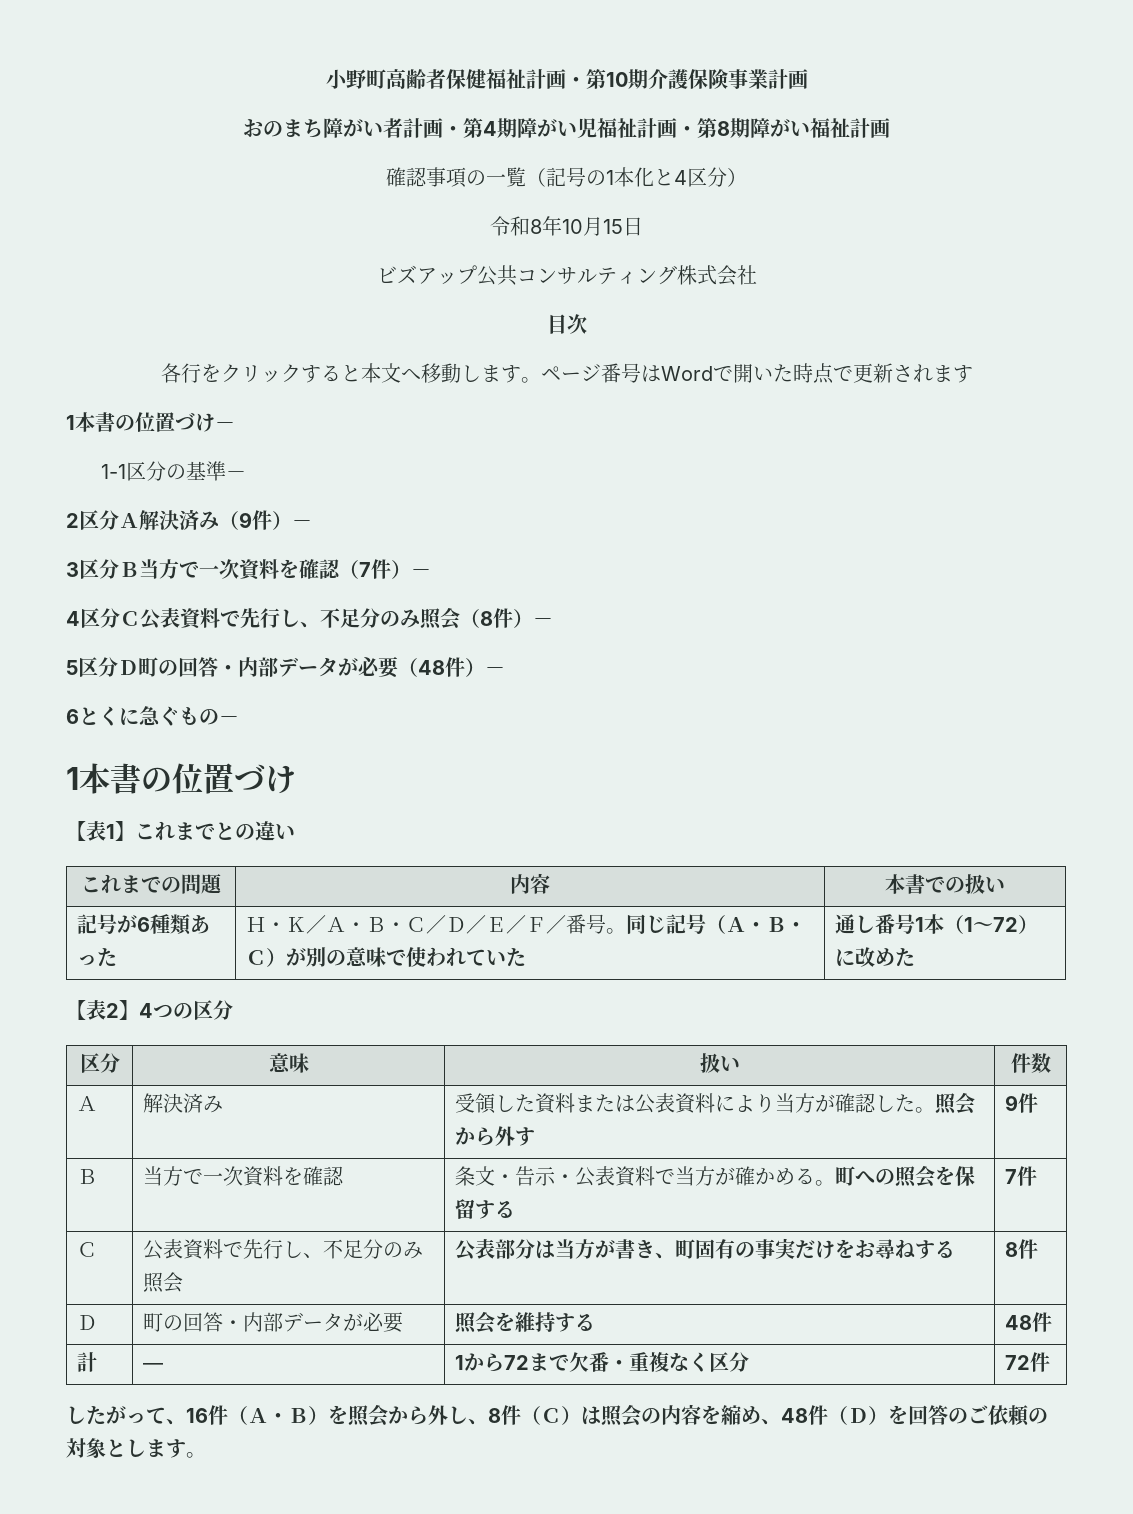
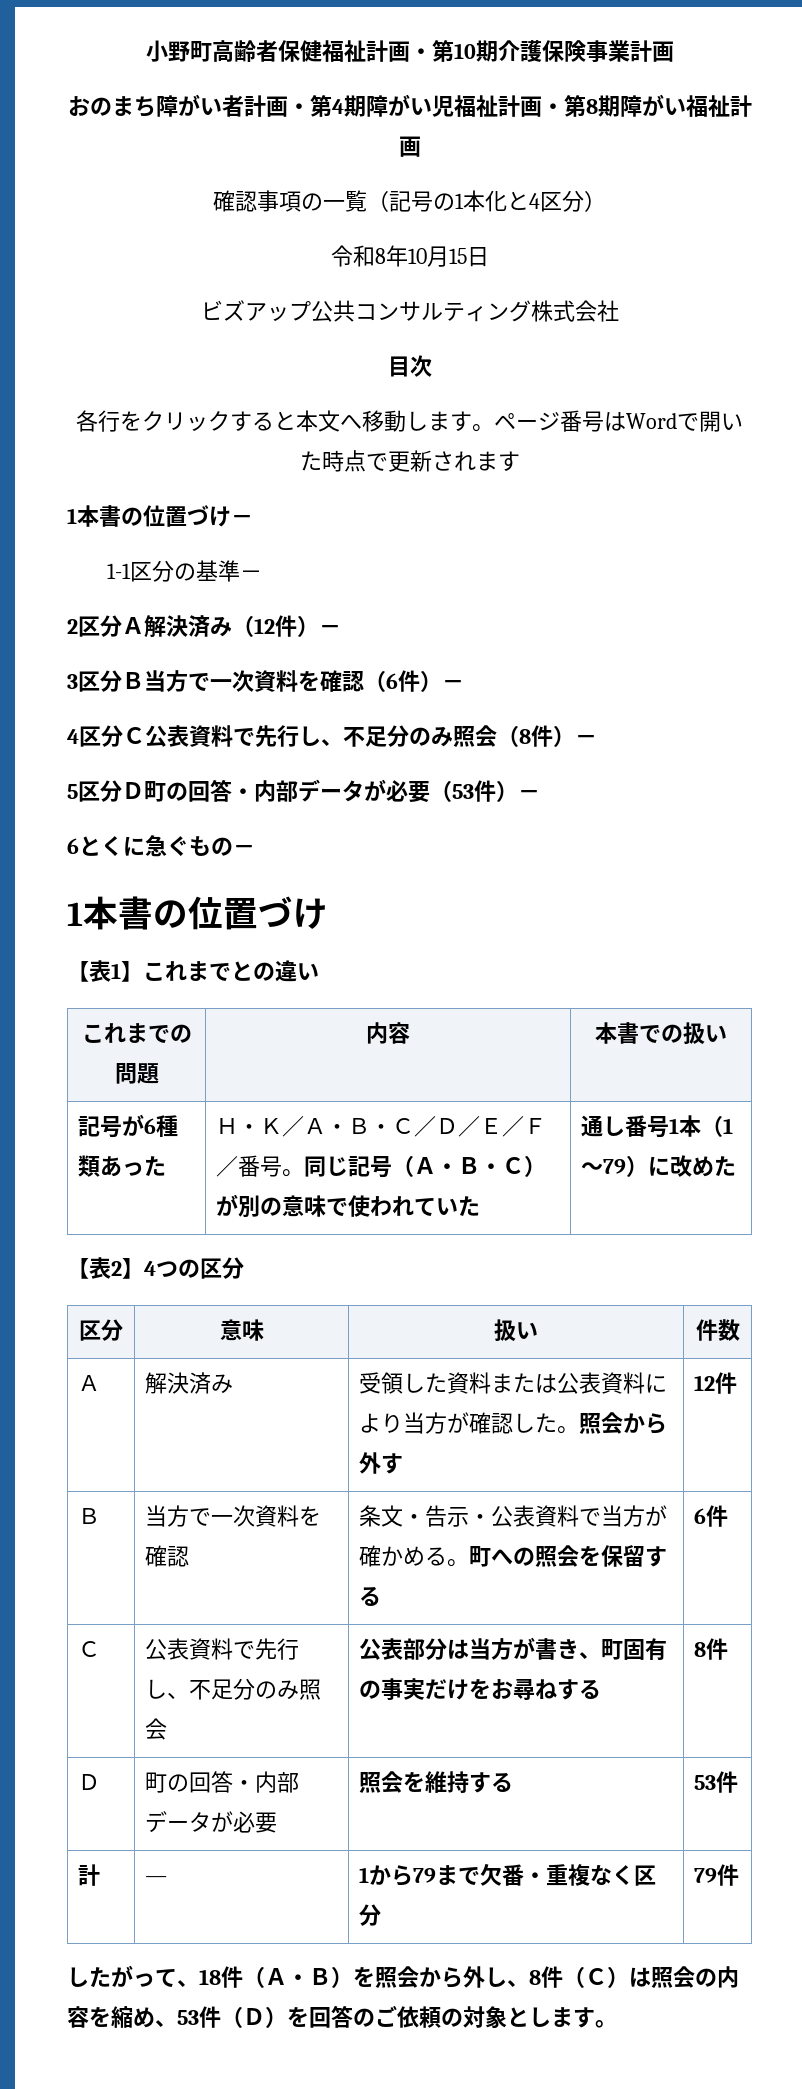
[239,512,252,528] 9 -> [254,618,275,634] 12
[359,562,371,577] 7 -> [386,673,398,689] 6
[418,660,445,675] 48 -> [452,784,474,799] 53
[993,917,1019,932] 72 -> [603,1159,627,1174] 79
[1005,1095,1019,1111] 9 -> [694,1375,716,1391] 12
[1005,1169,1018,1184] 7 -> [694,1508,707,1524] 6
[1005,1315,1033,1330] 48 -> [694,1775,717,1790] 53
[504,1355,530,1370] 72 -> [413,1868,437,1883] 79
[1005,1355,1031,1370] 72 -> [694,1868,718,1883] 79
[186,1408,208,1423] 16 -> [199,1969,221,1985] 18
[781,1408,808,1423] 48 -> [177,2010,199,2025] 53

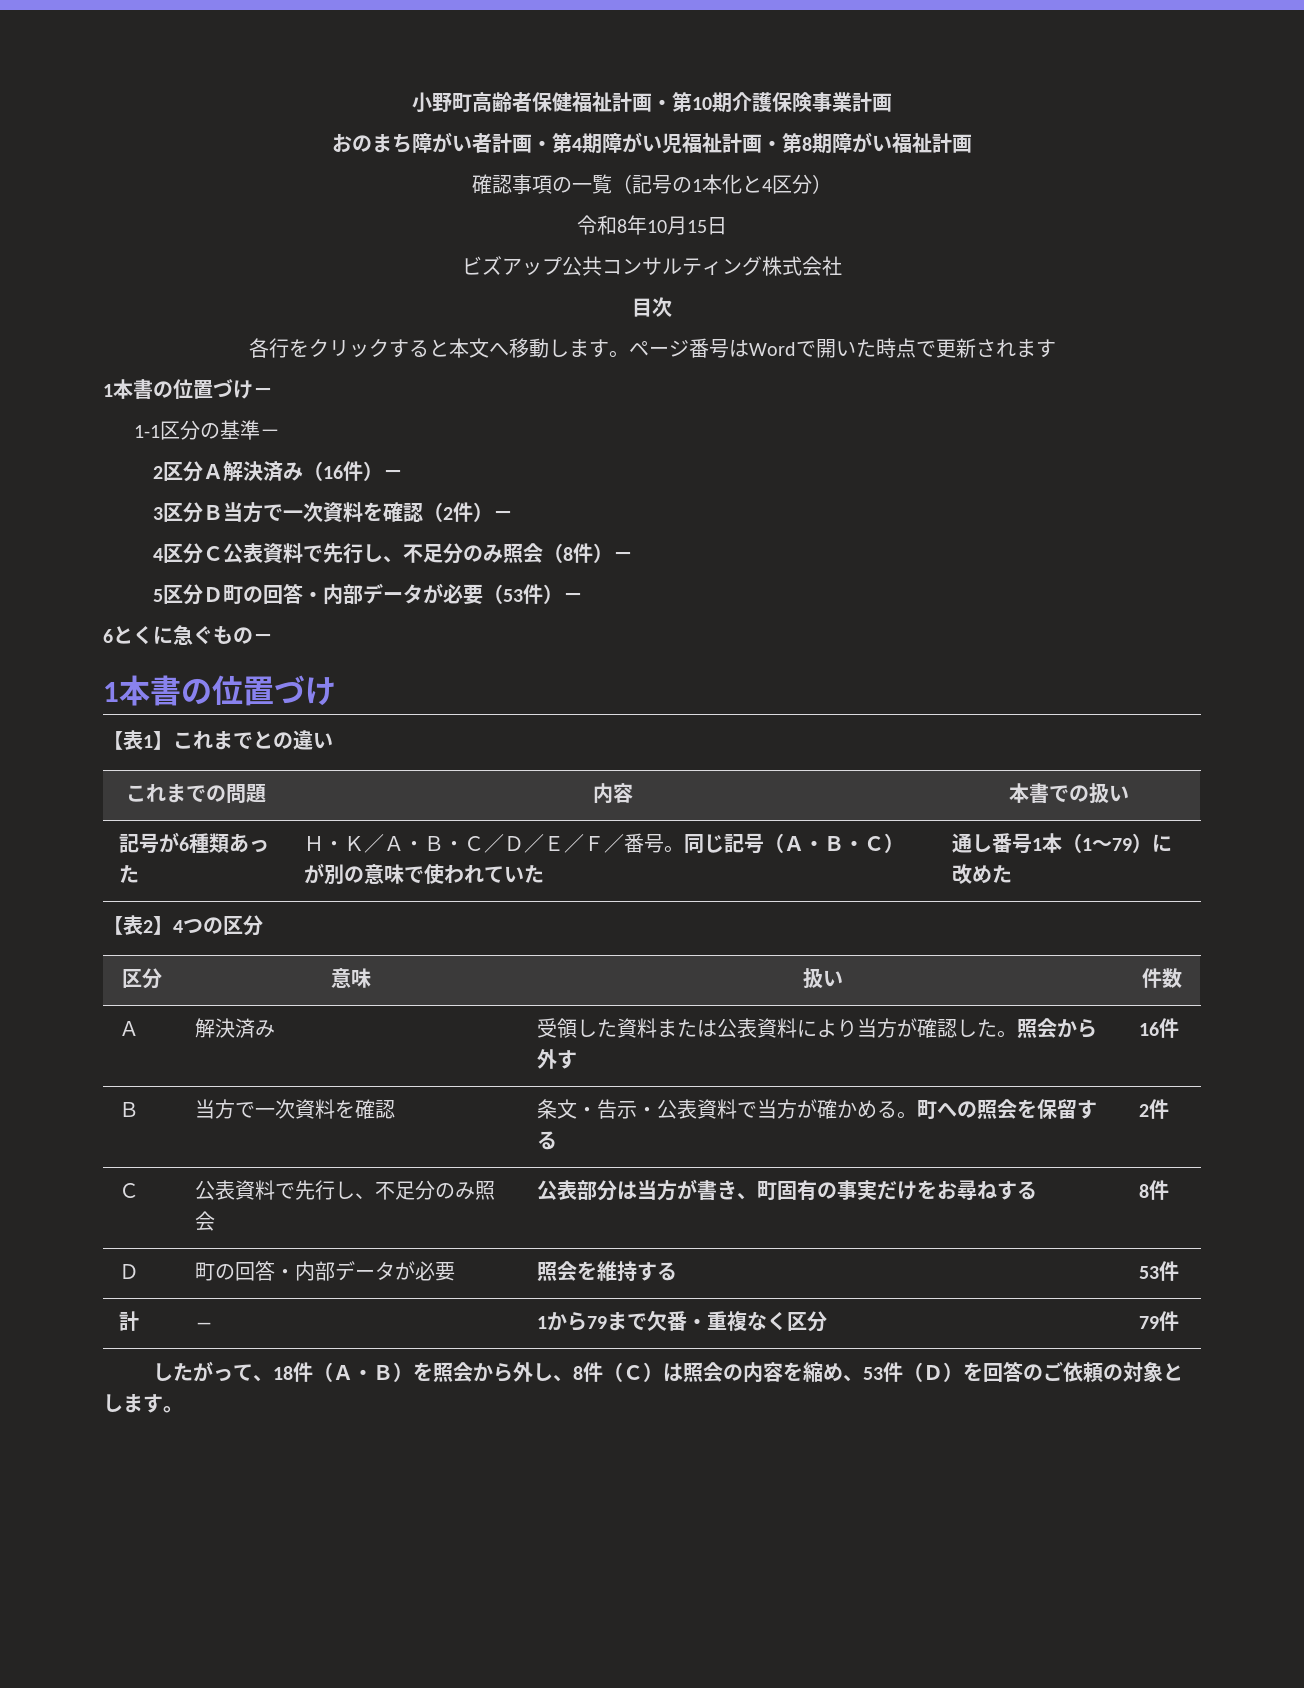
[254,618,275,634] 12 -> [323,465,344,479] 16
[386,673,398,689] 6 -> [443,507,454,520] 2
[694,1375,716,1391] 12 -> [1138,1022,1159,1036] 16
[694,1508,707,1524] 6 -> [1138,1104,1149,1117] 2

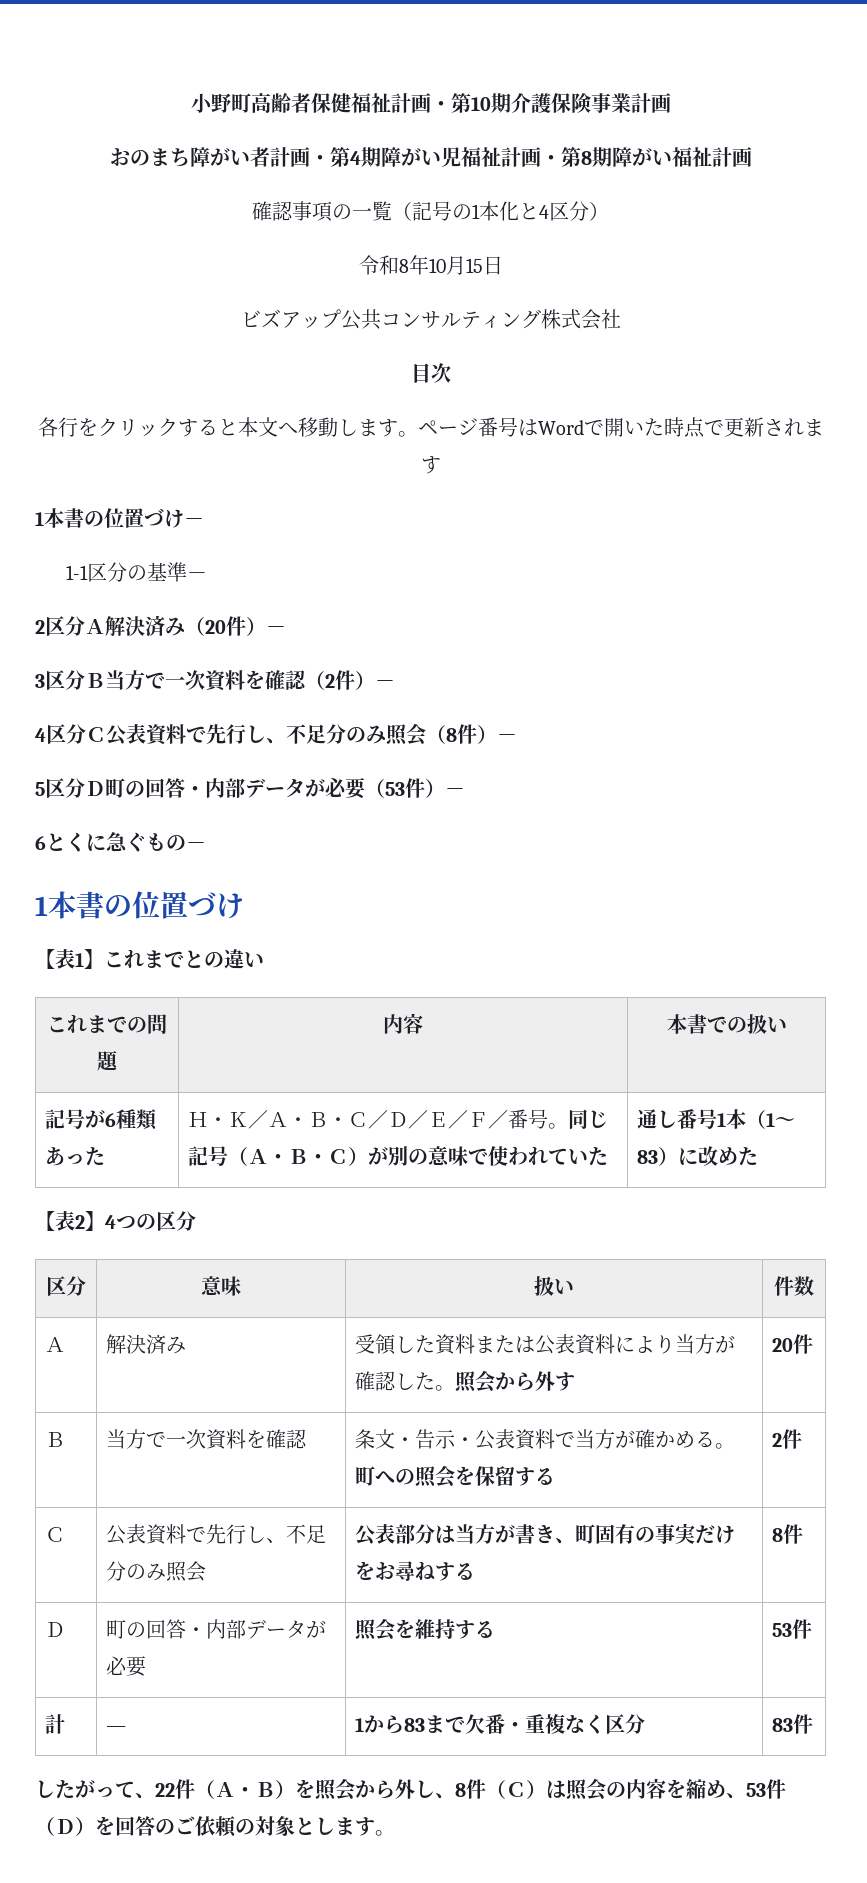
[323,465,344,479] 16 -> [205,620,226,634] 20
[1111,838,1132,851] 79 -> [636,1150,658,1164] 83
[1138,1022,1159,1036] 16 -> [771,1338,793,1352] 20
[586,1316,607,1329] 79 -> [403,1718,425,1732] 83
[1138,1316,1159,1329] 79 -> [771,1718,793,1732] 83
[273,1366,294,1380] 18 -> [155,1783,175,1797] 22

